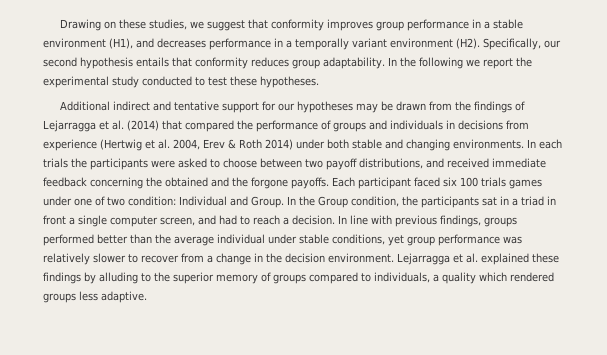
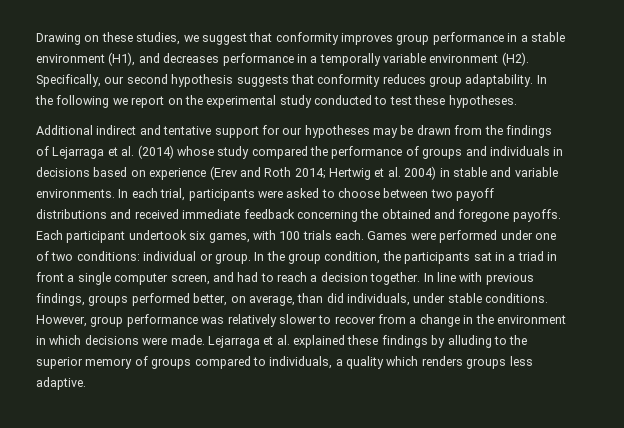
[352,38,387,48] variant -> [383,53,426,63] variable
[136,57,169,67] entails -> [236,75,289,87] suggests
(513, 63) none -> [167,98,183,105] on
[43,120,96,132] Lejarragga -> [52,147,105,159] Lejarraga
[162,120,182,130] that -> [176,146,250,159] whose study
[506,120,529,130] [43,139,349,151] from experience (Hertwig et al. 2004, Erev & Roth 2014) under both -> [93,166,450,180] based on experience (Erev and Roth 2014; Hertwig et al. 2004) in
[406,139,450,151] changing -> [514,167,558,177] variable
[43,158,87,168] trials the -> [160,188,186,201] trial,
[359,158,423,169] distributions, -> [36,209,107,219] distributions
[232,177,288,189] the forgone -> [458,209,510,222] foregone
[414,177,542,189] [43,196,348,208] faced six 100 trials games under one of two condition: Individual and Group. In the Group -> [128,230,556,243] [36,251,321,264] undertook six games, with 100 trials each. Games were performed under one of two conditions: individual or group. In the group
[292,215,335,225] decision. -> [320,272,421,285] decision together.
[97,234,404,246] better than the average individual under stable conditions, yet -> [193,293,549,306] [36,315,87,327] better, on average, than did individuals, under stable conditions. However,
[285,253,450,265] decision environment. Lejarragga -> [496,315,566,324] [36,335,260,348] environment in which decisions were made. Lejarraga
[510,272,554,282] rendered -> [421,356,463,366] renders

